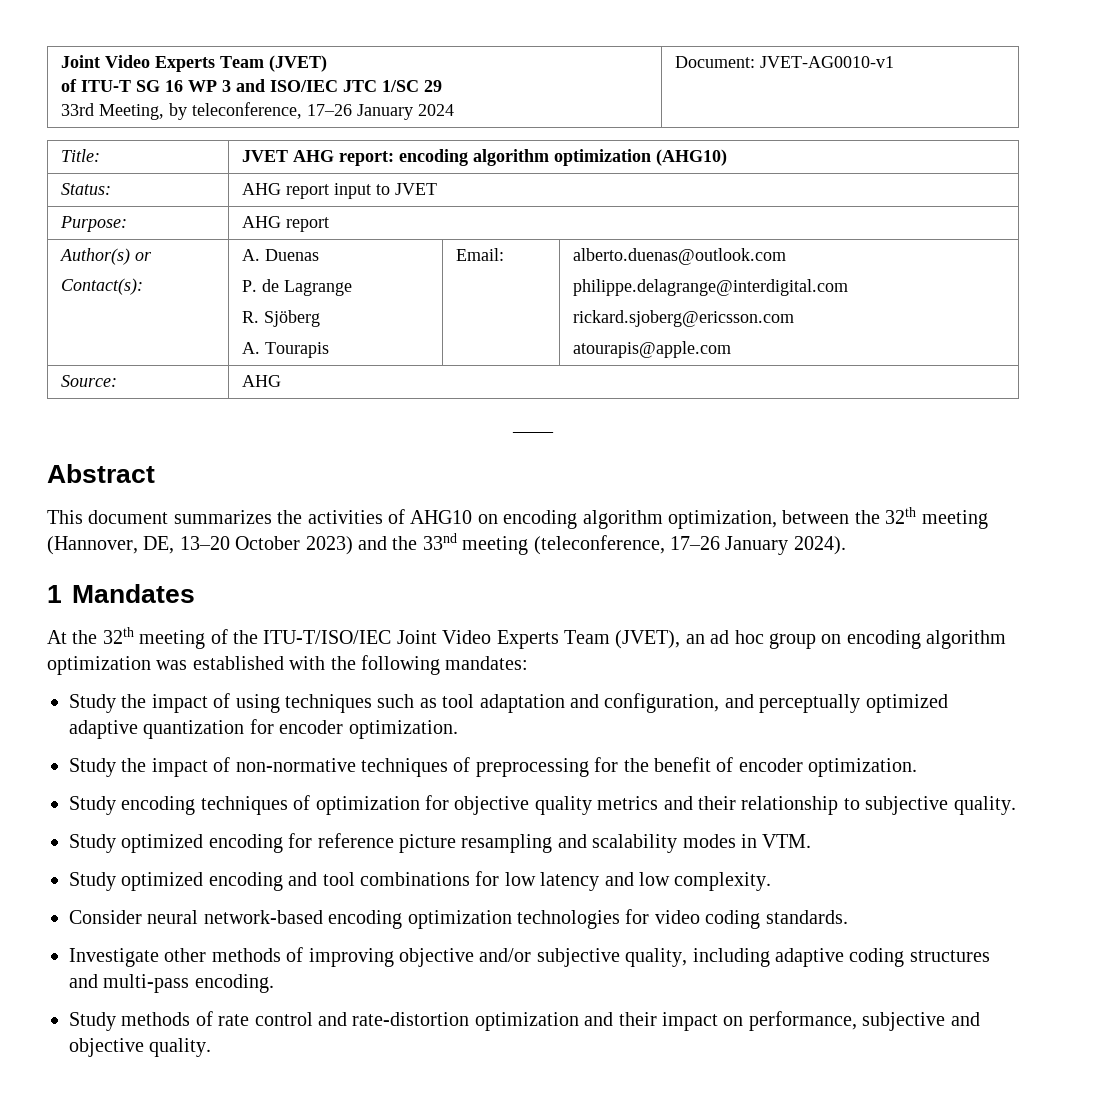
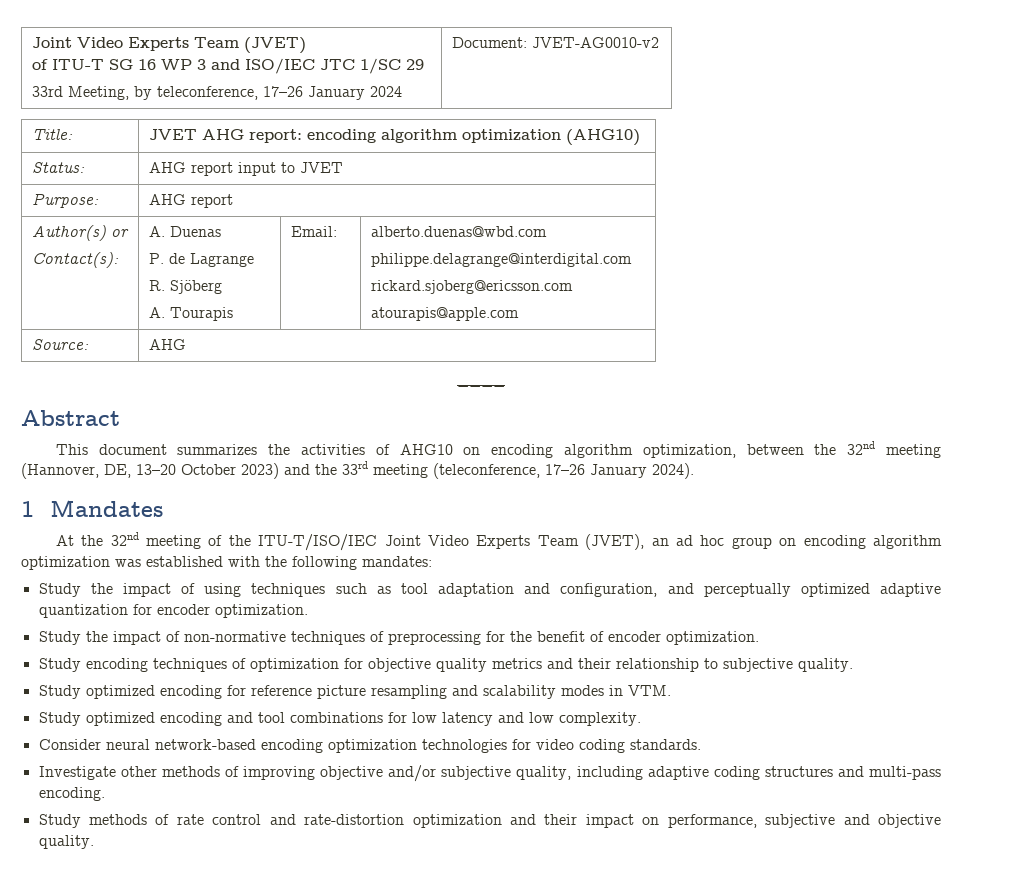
[760,56,895,68] JVET-AG0010-v1 -> [531,37,659,48] JVET-AG0010-v2
[573,248,787,265] alberto.duenas@outlook.com -> [370,226,547,237] alberto.duenas@wbd.com
[885,507,917,524] 32th -> [847,441,876,455] 32nd
[422,533,457,550] 33nd -> [342,461,368,475] 33rd
[102,627,134,644] 32th -> [110,532,139,546] 32nd

